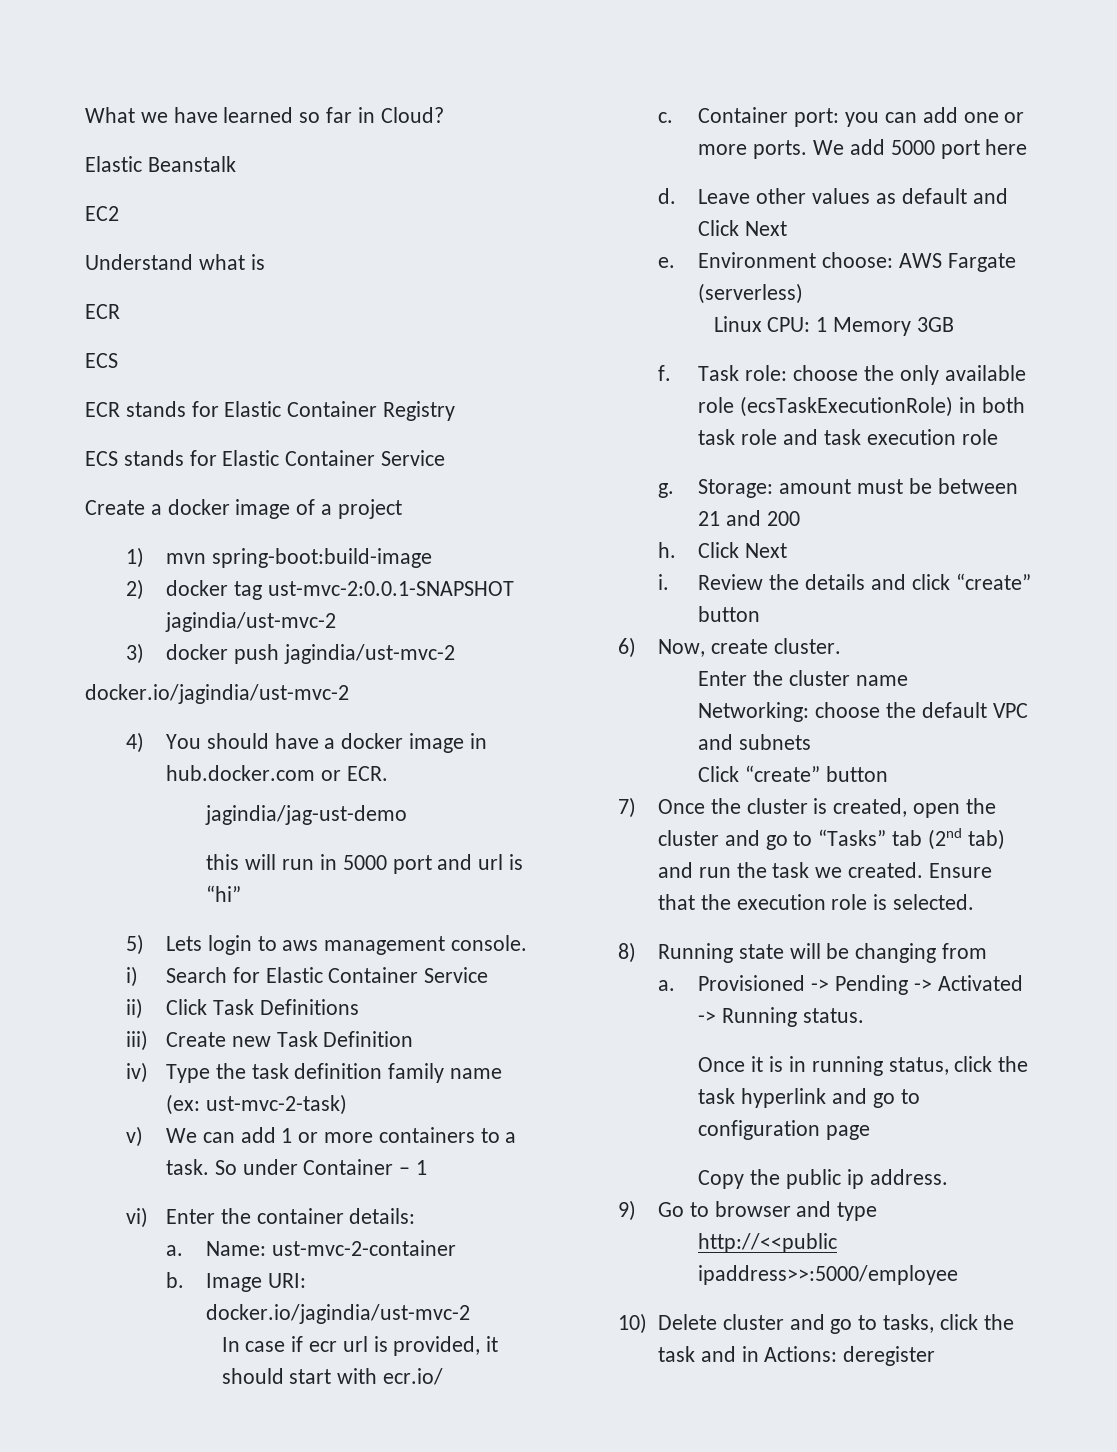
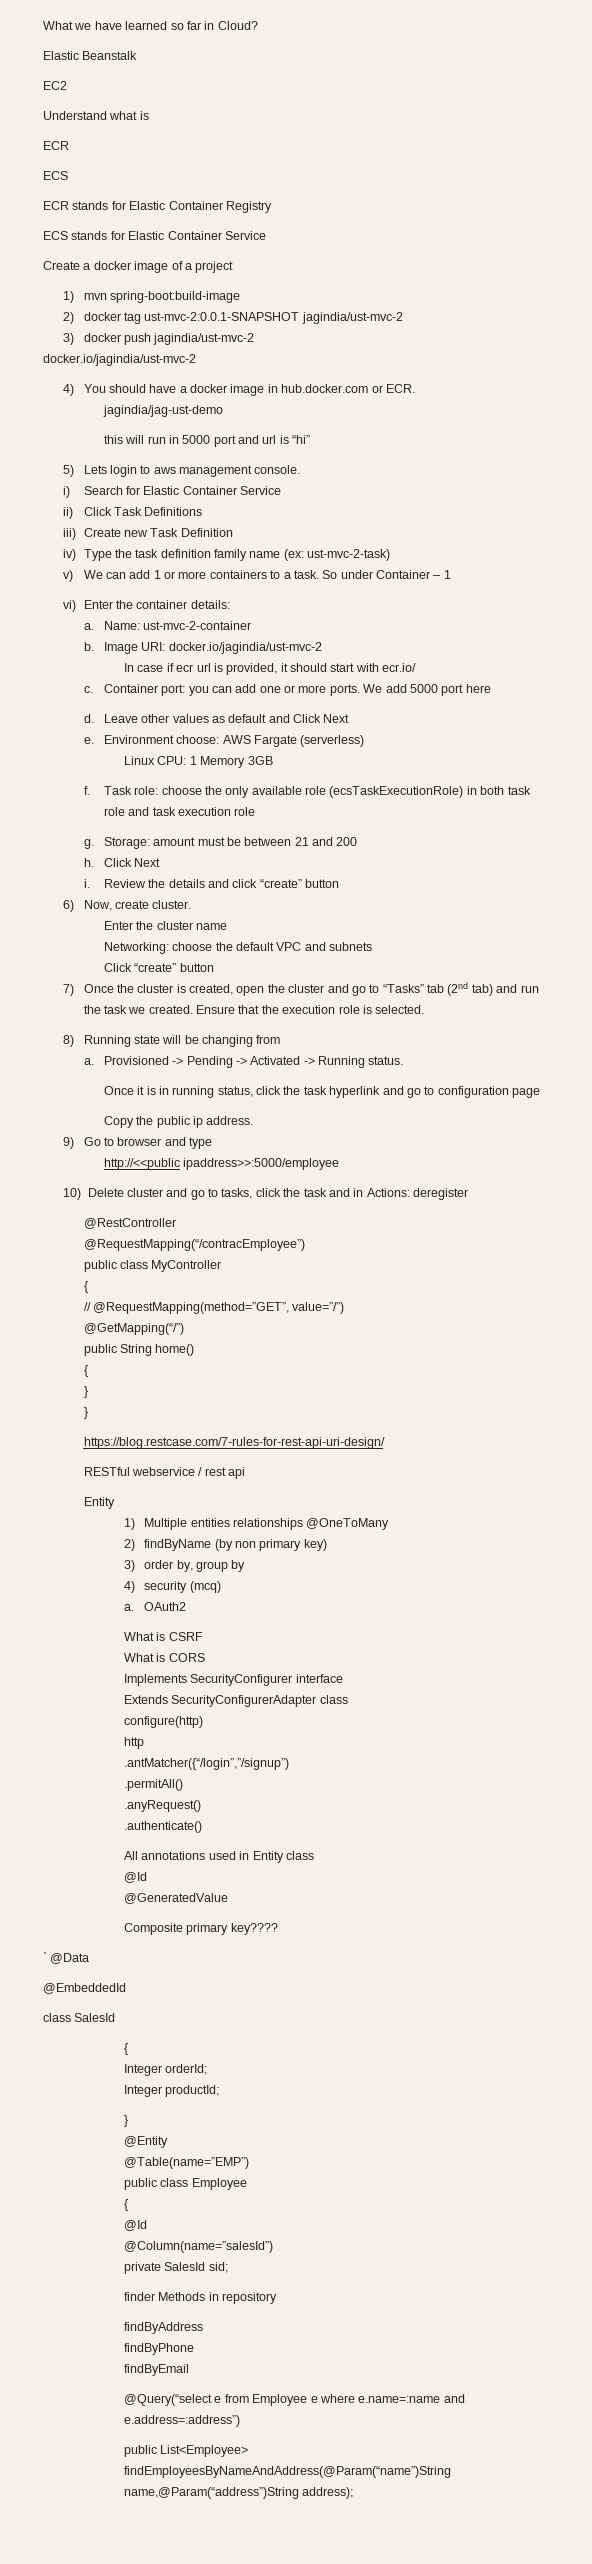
(936, 1356) none -> [83,1218,176,1229] [83,1239,305,1251] [83,1260,222,1272] [83,1281,88,1293] [83,1302,345,1314] [83,1323,184,1335] [83,1344,195,1356] [83,1365,88,1377] [83,1386,88,1398] [83,1407,88,1419] [83,1437,385,1449] [83,1467,245,1479] [83,1497,115,1509] [123,1518,390,1530] [123,1539,327,1551] [123,1560,246,1572] [123,1581,221,1593] [123,1602,187,1611] [123,1632,203,1641] [123,1653,205,1662] [123,1674,343,1686] [123,1695,348,1707] [123,1716,203,1728] [123,1737,144,1749] [123,1758,289,1770] [123,1779,183,1791] [123,1800,201,1812] [123,1821,202,1833] [123,1851,314,1863] [123,1872,147,1883] [123,1893,228,1904] [123,1923,278,1935] [43,1952,90,1964] [43,1983,126,1994] [43,2013,116,2022] [123,2043,128,2055] [123,2064,208,2076] [123,2085,220,2097] [123,2115,128,2127] [123,2136,168,2148] [123,2157,249,2169] [123,2178,247,2190] [123,2199,128,2211] [123,2220,147,2231] [123,2241,273,2253] [123,2262,228,2274] [123,2292,278,2304] [123,2322,203,2334] [123,2343,194,2355] [123,2364,189,2376] [123,2394,465,2406] [123,2415,240,2427] [123,2445,249,2457] [123,2466,451,2478] [123,2487,354,2499] // @RestController // @RequestMapping(“/contracEmployee”) // public class MyController // { // // @RequestMapping(method=”GET”, value=”/”) // @GetMapping(“/”) // public String home() // { // } // } // https://blog.restcase.com/7-rules-for-rest-api-uri-design/ // RESTful webservice / rest api // Entity // 1) Multiple entities relationships @OneToMany // 2) findByName (by non primary key) // 3) order by, group by // 4) security (mcq) // a. OAuth2 // What is CSRF // What is CORS // Implements SecurityConfigurer interface // Extends SecurityConfigurerAdapter class // configure(http) // http // .antMatcher({“/login”,”/signup”) // .permitAll() // .anyRequest() // .authenticate() // All annotations used in Entity class // @Id // @GeneratedValue // Composite primary key???? // ` @Data // @EmbeddedId // class SalesId // { // Integer orderId; // Integer productId; // } // @Entity // @Table(name=”EMP”) // public class Employee // { // @Id // @Column(name=”salesId”) // private SalesId sid; // finder Methods in repository // findByAddress // findByPhone // findByEmail // @Query(“select e from Employee e where e.name=:name and e.address=:address”) // public List<Employee> findEmployeesByNameAndAddress(@Param(“name”)String name,@Param(“address”)String address);

